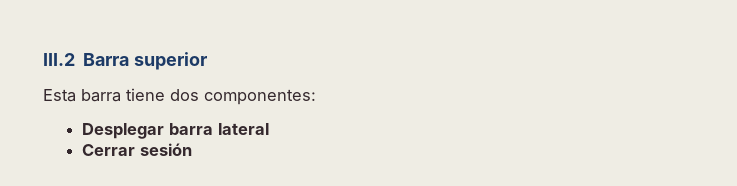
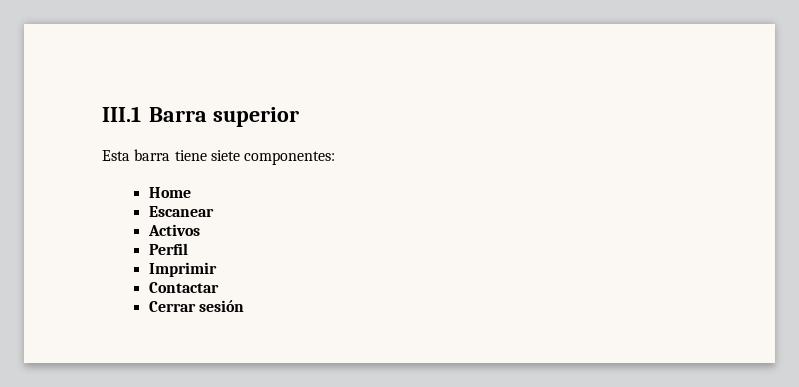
[43,53,75,66] III.2 -> [102,106,141,122] III.1
[170,89,199,101] dos -> [210,150,240,161] siete
[81,123,269,139] Desplegar barra lateral -> [148,187,191,198] [148,206,214,217] [147,224,200,236] [148,243,188,255] [148,262,217,277] [148,282,219,293] Home // Escanear // Activos // Perfil // Imprimir // Contactar

